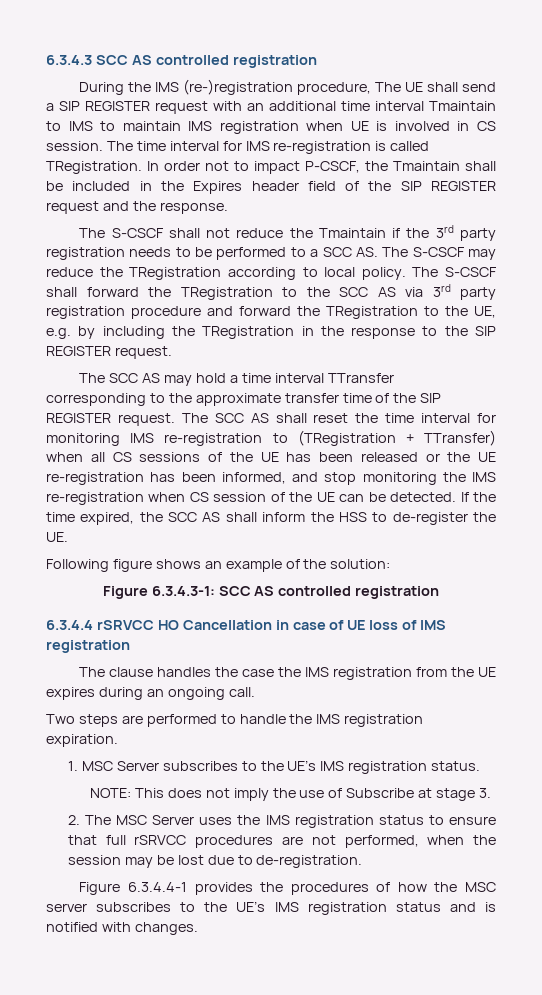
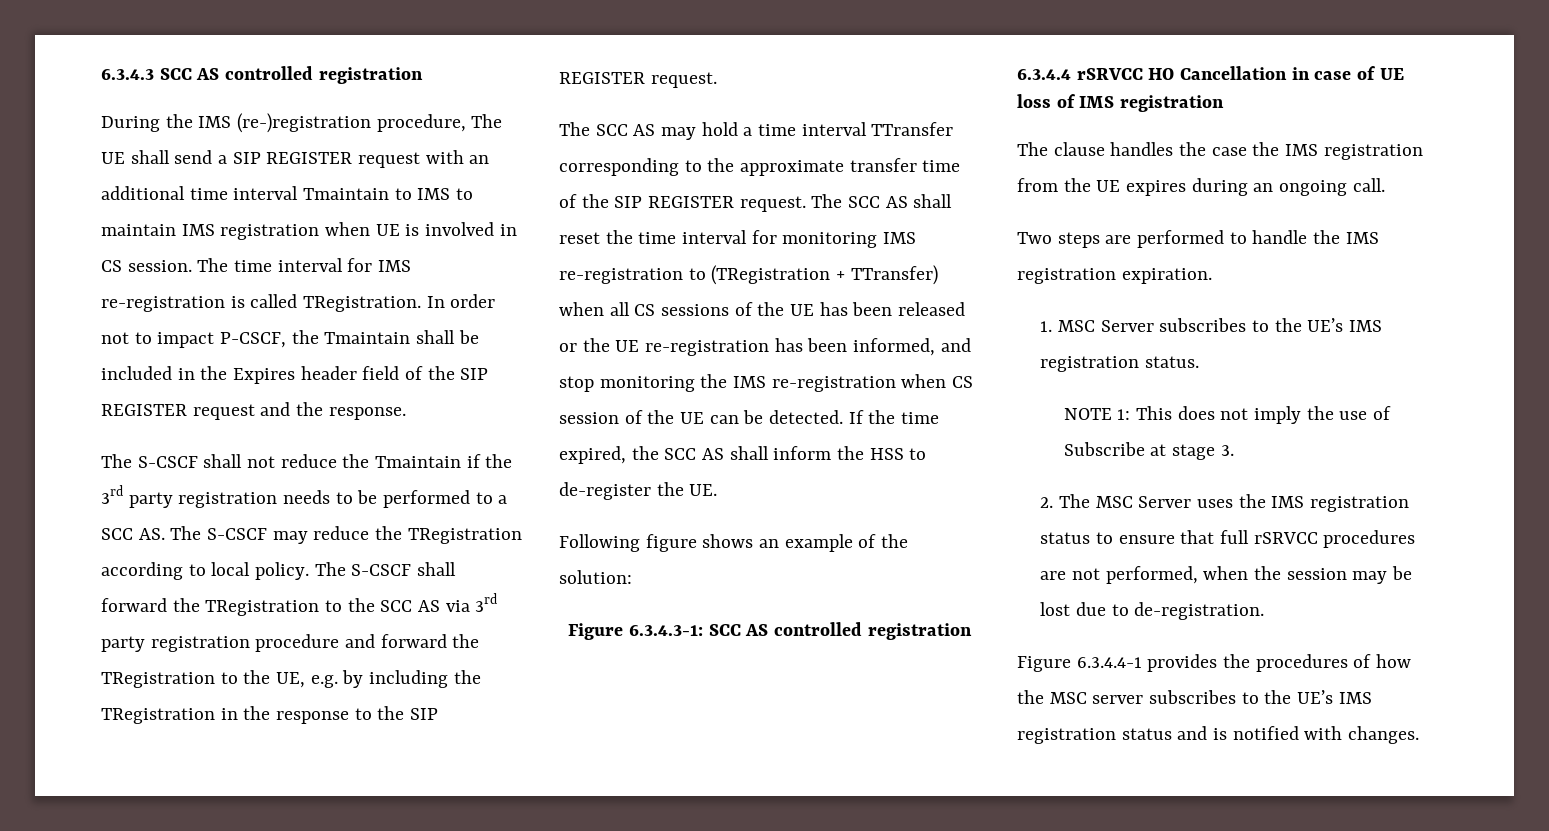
[89,788,131,798] NOTE: -> [1063,408,1131,420] NOTE 1:

